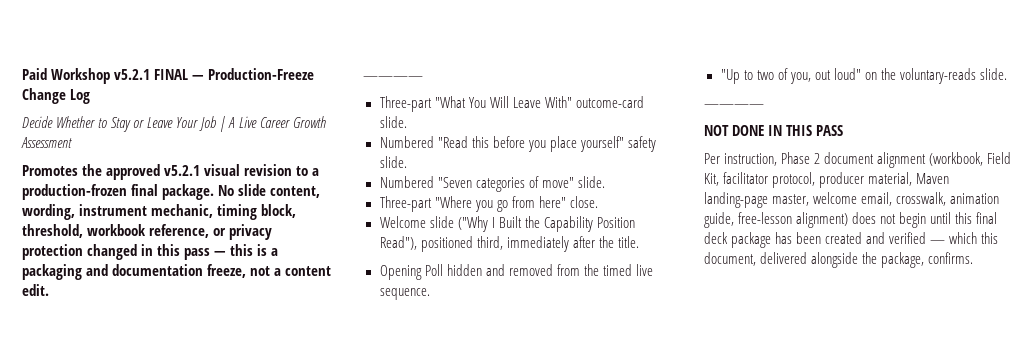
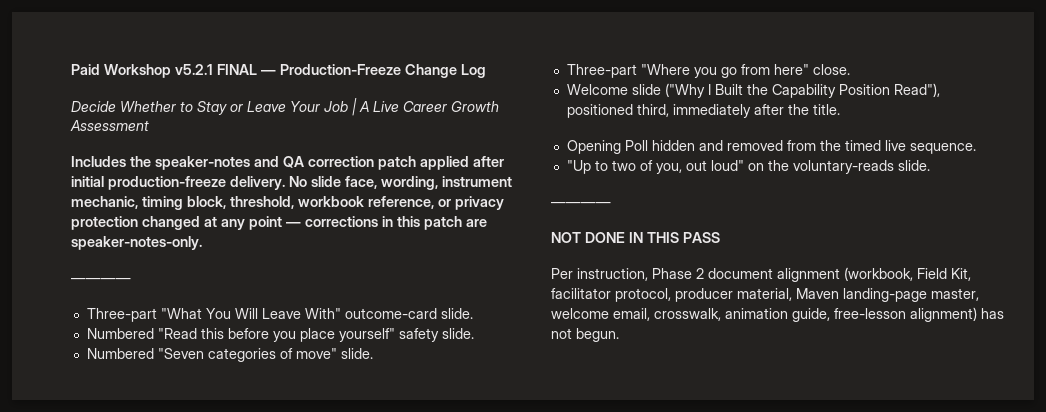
[22,164,320,180] [22,184,215,200] Promotes the approved v5.2.1 visual revision to a production-frozen final package. -> [71,156,504,170] [71,176,285,190] Includes the speaker-notes and QA correction patch applied after initial production-freeze delivery.
[270,186,321,198] content, -> [345,176,377,189] face,
[141,244,279,260] [22,264,332,280] [22,284,49,296] in this pass — this is a packaging and documentation freeze, not a content edit. -> [204,216,487,230] [71,236,202,250] at any point — corrections in this patch are speaker-notes-only.
[852,212,998,228] [704,232,999,248] [704,252,974,268] does not begin until this final deck package has been created and verified — which this document, delivered alongside the package, confirms. -> [981,308,1004,319] [551,328,619,342] has not begun.

